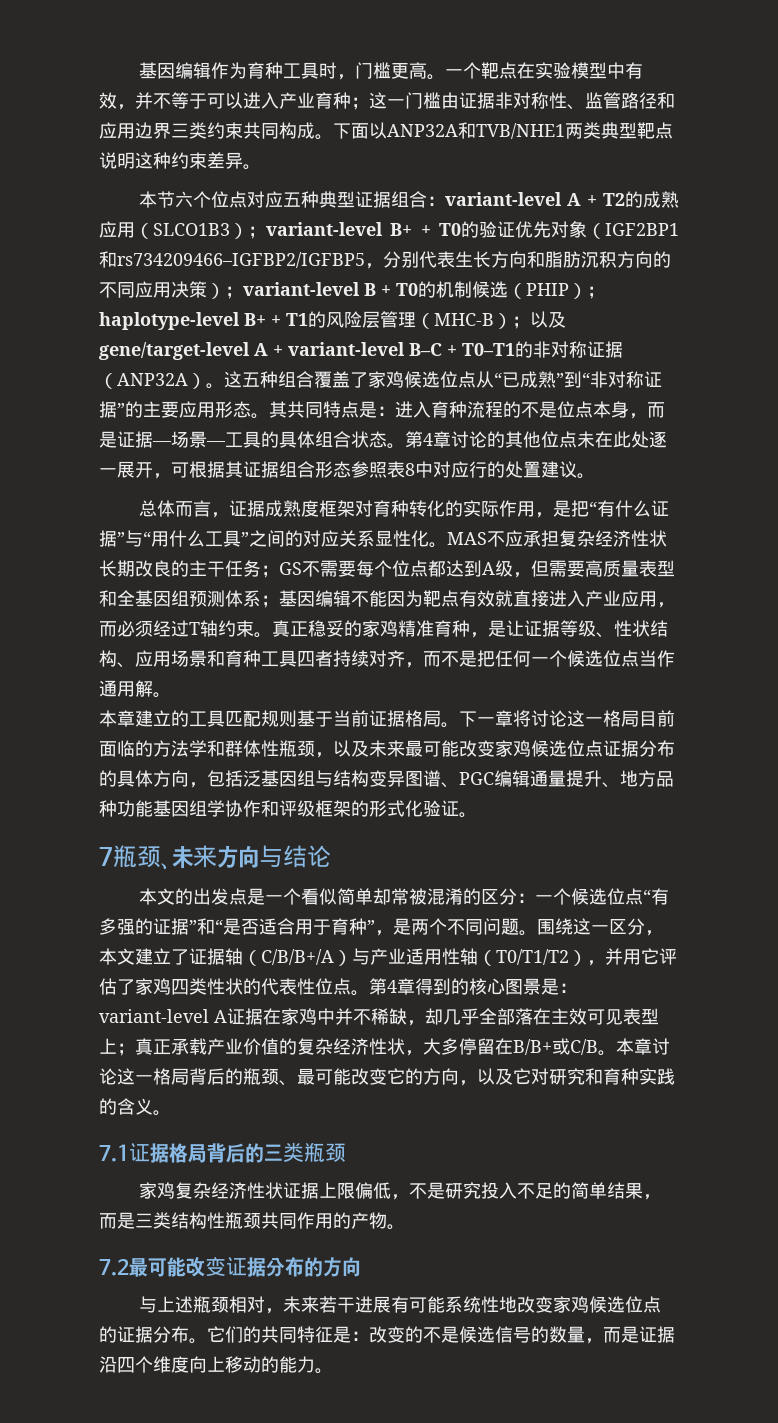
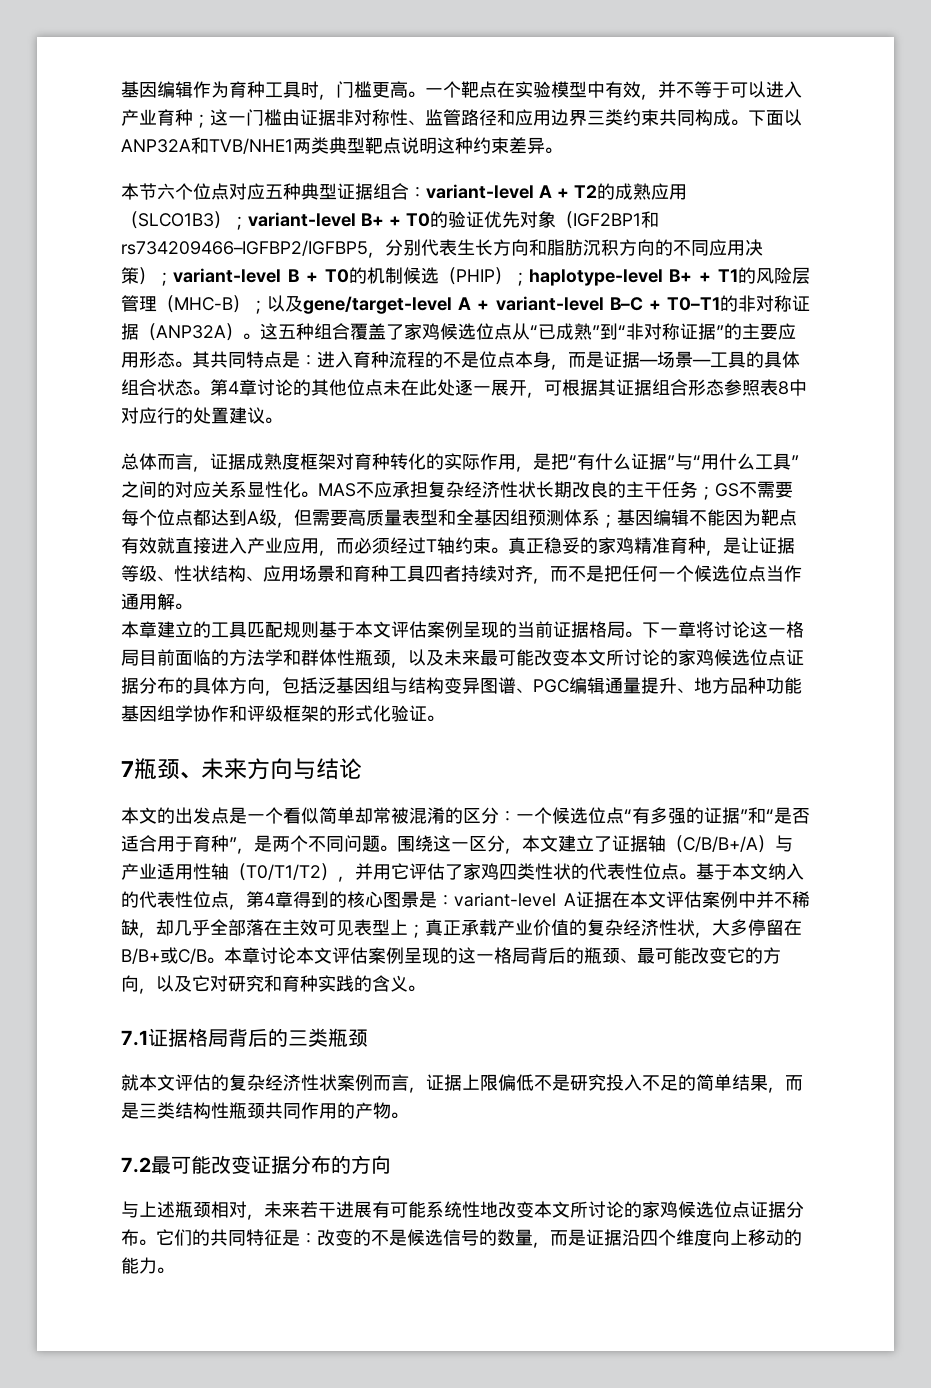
(333, 719) none -> [355,621,517,638] 本文评估案例呈现的
(495, 748) none -> [570,649,678,666] 本文所讨论的
(369, 993) none -> [696,863,804,880] [121,891,246,910] 基于本文纳入的代表性位点，
[281,1008,317,1025] 家鸡 -> [630,891,738,908] 本文评估案例
(117, 1076) none -> [296,947,458,964] 本文评估案例呈现的
[139,1182,284,1199] 家鸡复杂经济性状 -> [121,1074,426,1093] 就本文评估的复杂经济性状案例而言，
[391,1194,410,1200] ， -> (534, 1082) none
[553,1296,662,1313] [99,1326,117,1343] 家鸡候选位点的 -> [534,1201,750,1218] 本文所讨论的家鸡候选位点

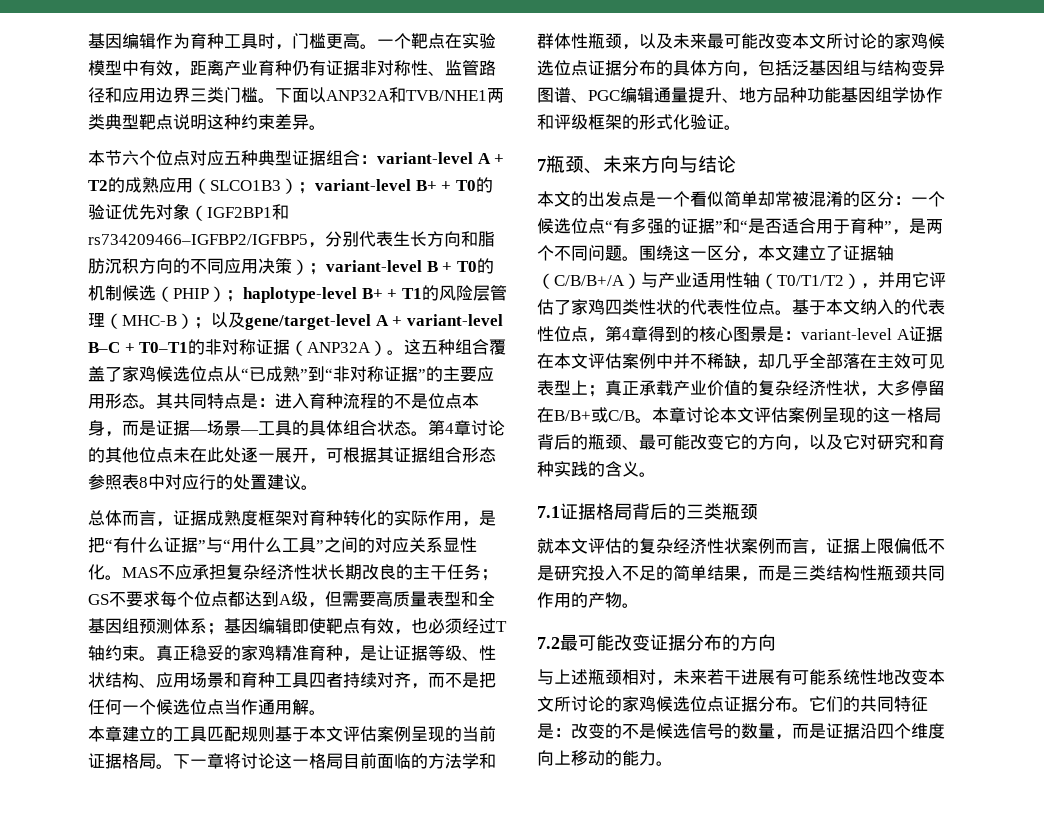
[658,81,802,98] [121,109,300,128] 并不等于可以进入产业育种；这一门槛由 -> [190,60,326,76] 距离产业育种仍有
[623,109,731,126] 约束共同构成 -> [224,87,258,103] 门槛
[757,481,793,498] 需要 -> [126,591,160,607] 要求
[689,509,797,526] [121,537,354,556] 不能因为靶点有效就直接进入产业应用，而 -> [292,618,428,635] 即使靶点有效，也

